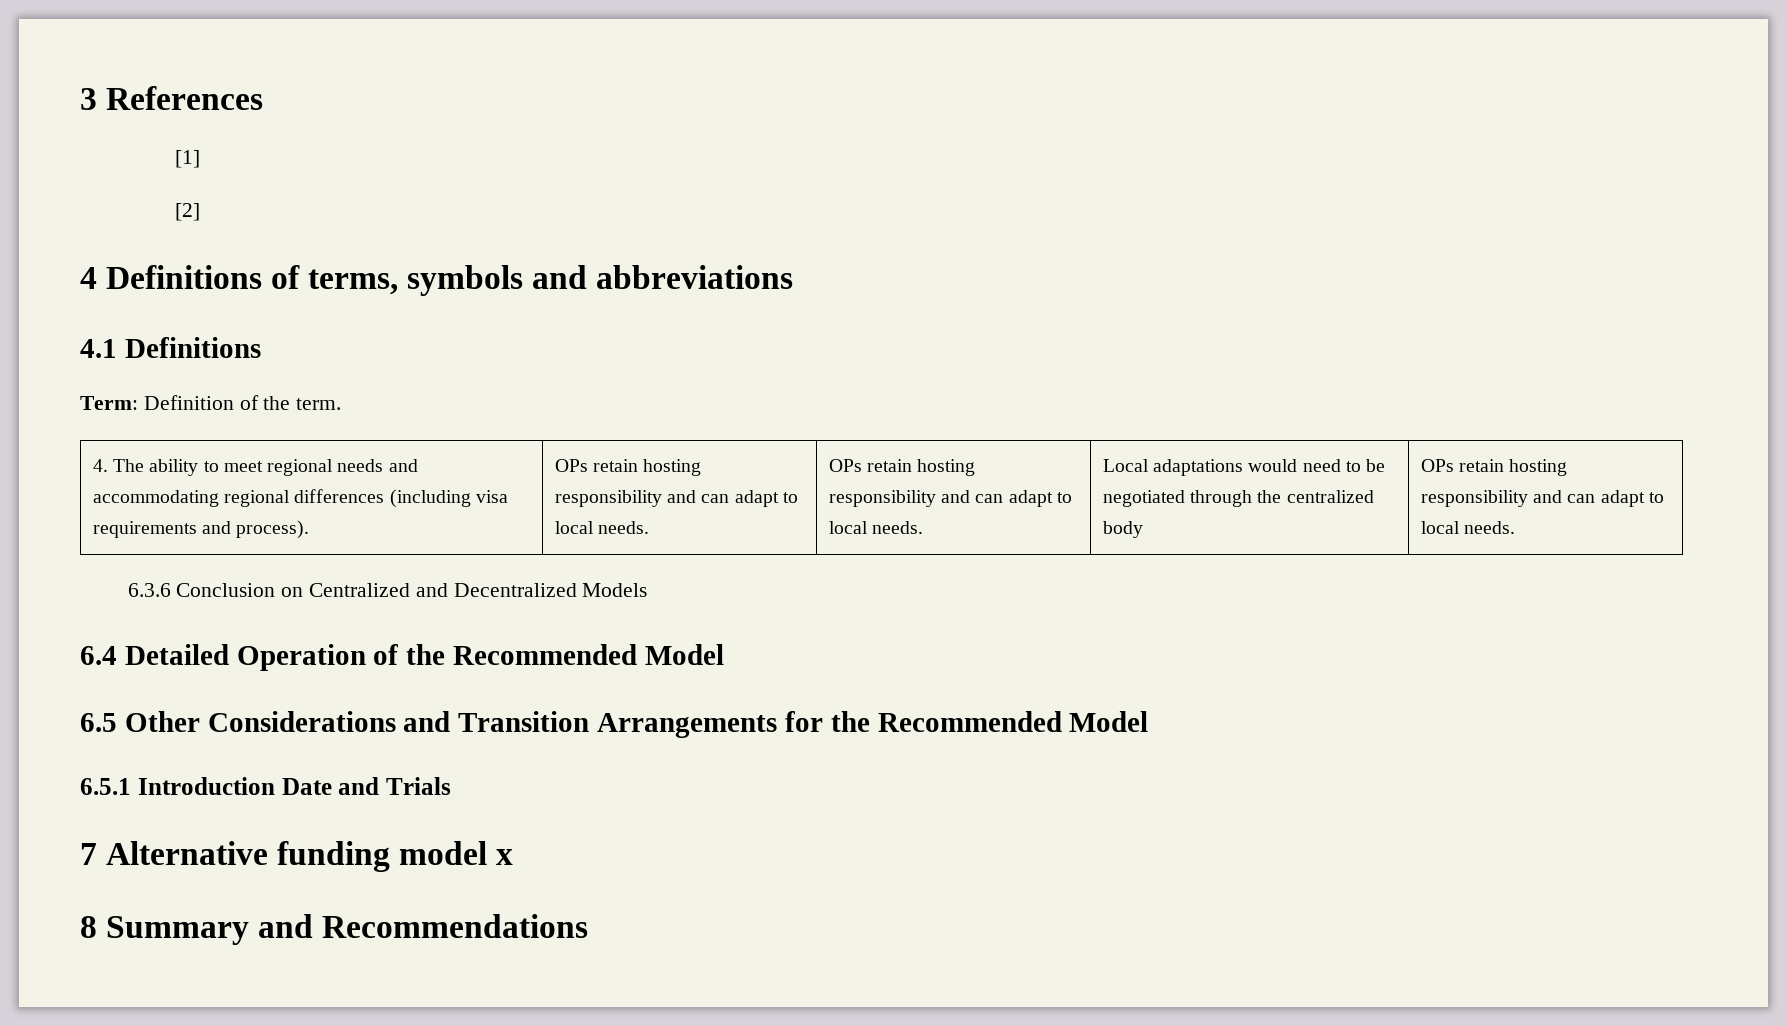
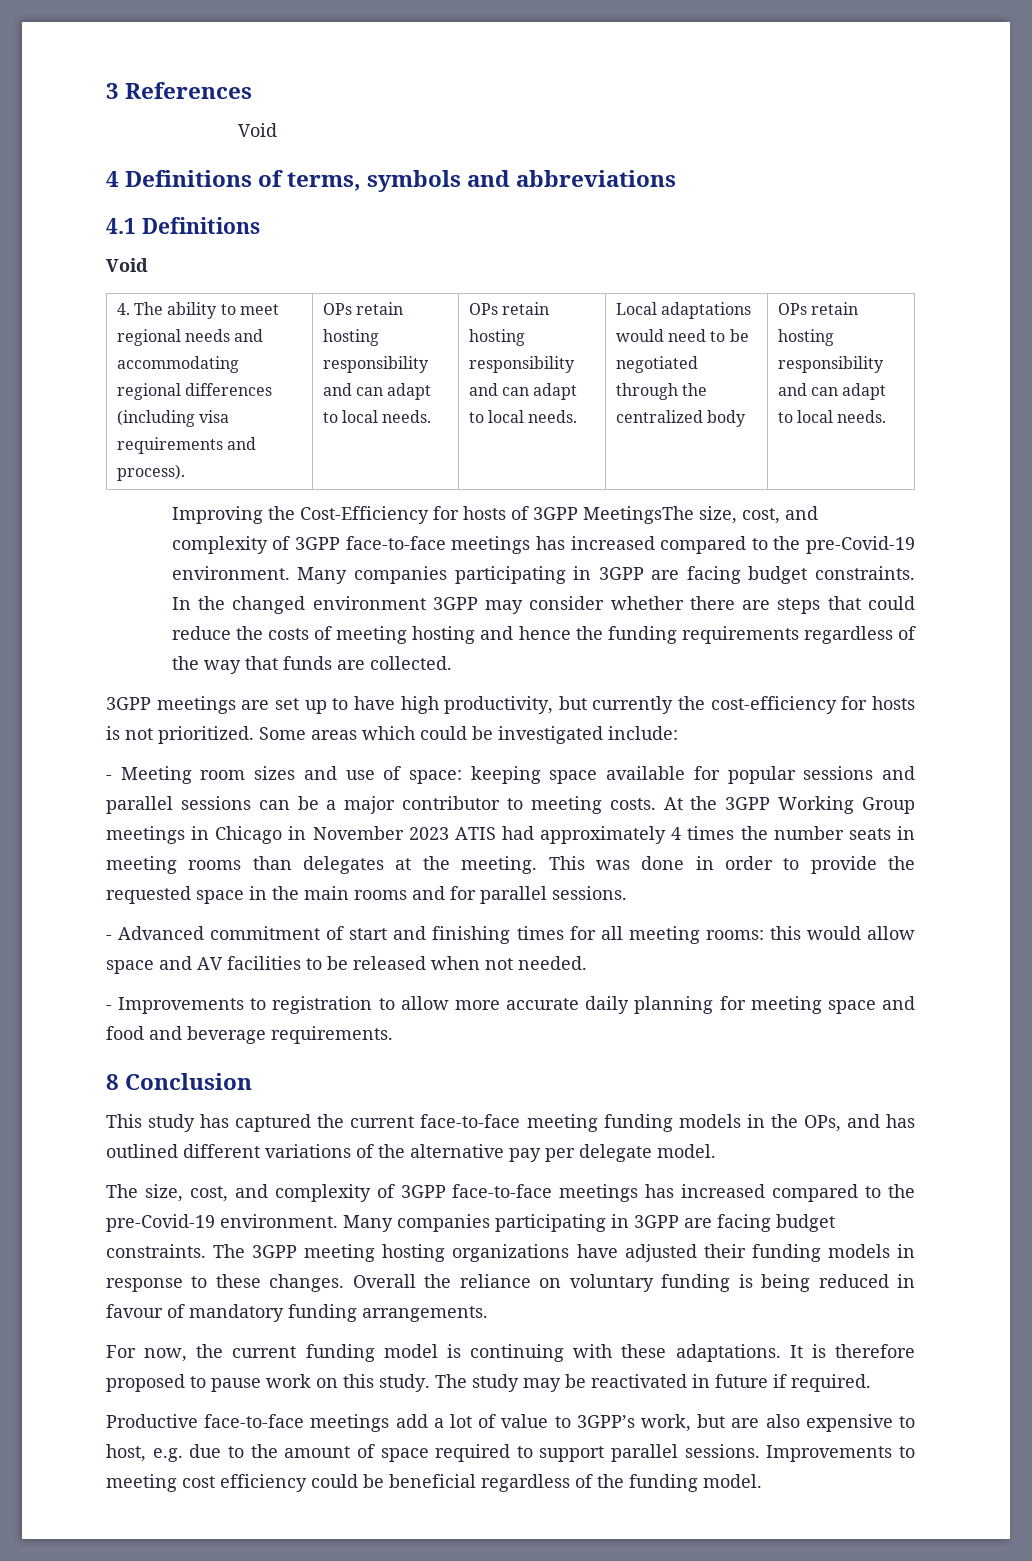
[175,150,201,168] [175,203,201,221] [1] // [2] -> [237,123,277,137] Void
[80,395,342,410] Term: Definition of the term. -> [106,258,148,272] Void
[127,583,648,597] [80,644,724,671] [80,711,1149,738] [80,777,451,795] [80,841,514,872] [80,914,589,945] 6.3.6 Conclusion on Centralized and Decentralized Models // 6.4 Detailed Operation of the Recommended Model // 6.5 Other Considerations and Transition Arrangements for the Recommended Model // 6.5.1 Introduction Date and Trials // 7 Alternative funding model x // 8 Summary and Recommendations -> [171,506,818,524] [171,536,916,554] [171,566,915,584] [171,596,916,614] [171,626,916,644] [171,656,452,674] [106,696,915,714] [106,726,678,744] [106,766,915,784] [106,796,916,814] [106,826,915,844] [106,856,915,874] [106,886,627,904] [106,926,915,944] [106,956,587,974] [106,996,915,1014] [106,1026,393,1044] [106,1073,253,1090] [106,1114,915,1132] [106,1144,716,1162] [106,1184,915,1202] [106,1214,835,1232] [106,1244,915,1262] [106,1274,915,1292] [106,1304,488,1322] [106,1344,916,1362] [106,1374,871,1392] [106,1414,916,1432] [106,1444,915,1462] [106,1474,762,1492] Improving the Cost-Efficiency for hosts of 3GPP MeetingsThe size, cost, and complexity of 3GPP face-to-face meetings has increased compared to the pre-Covid-19 environment. Many companies participating in 3GPP are facing budget constraints. In the changed environment 3GPP may consider whether there are steps that could reduce the costs of meeting hosting and hence the funding requirements regardless of the way that funds are collected. // 3GPP meetings are set up to have high productivity, but currently the cost-efficiency for hosts is not prioritized. Some areas which could be investigated include: // - Meeting room sizes and use of space: keeping space available for popular sessions and parallel sessions can be a major contributor to meeting costs. At the 3GPP Working Group meetings in Chicago in November 2023 ATIS had approximately 4 times the number seats in meeting rooms than delegates at the meeting. This was done in order to provide the requested space in the main rooms and for parallel sessions. // - Advanced commitment of start and finishing times for all meeting rooms: this would allow space and AV facilities to be released when not needed. // - Improvements to registration to allow more accurate daily planning for meeting space and food and beverage requirements. // 8 Conclusion // This study has captured the current face-to-face meeting funding models in the OPs, and has outlined different variations of the alternative pay per delegate model. // The size, cost, and complexity of 3GPP face-to-face meetings has increased compared to the pre-Covid-19 environment. Many companies participating in 3GPP are facing budget constraints. The 3GPP meeting hosting organizations have adjusted their funding models in response to these changes. Overall the reliance on voluntary funding is being reduced in favour of mandatory funding arrangements. // For now, the current funding model is continuing with these adaptations. It is therefore proposed to pause work on this study. The study may be reactivated in future if required. // Productive face-to-face meetings add a lot of value to 3GPP’s work, but are also expensive to host, e.g. due to the amount of space required to support parallel sessions. Improvements to meeting cost efficiency could be beneficial regardless of the funding model.

